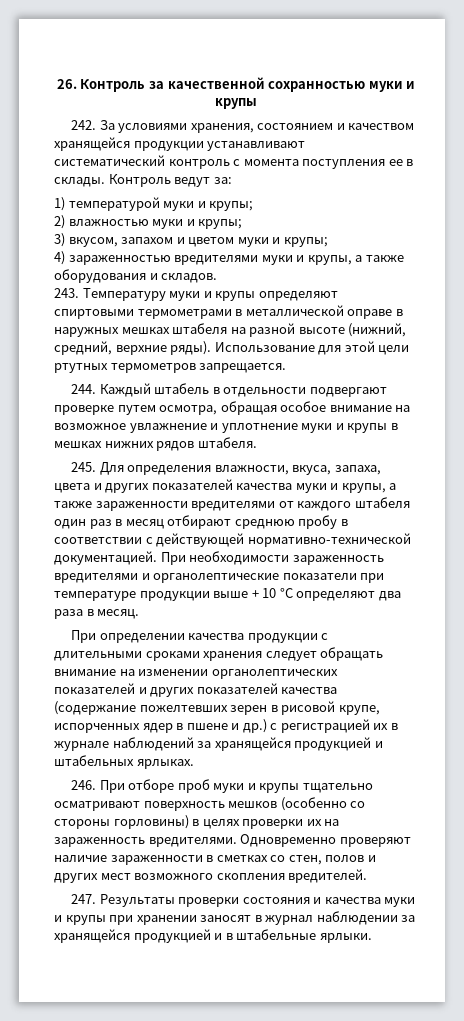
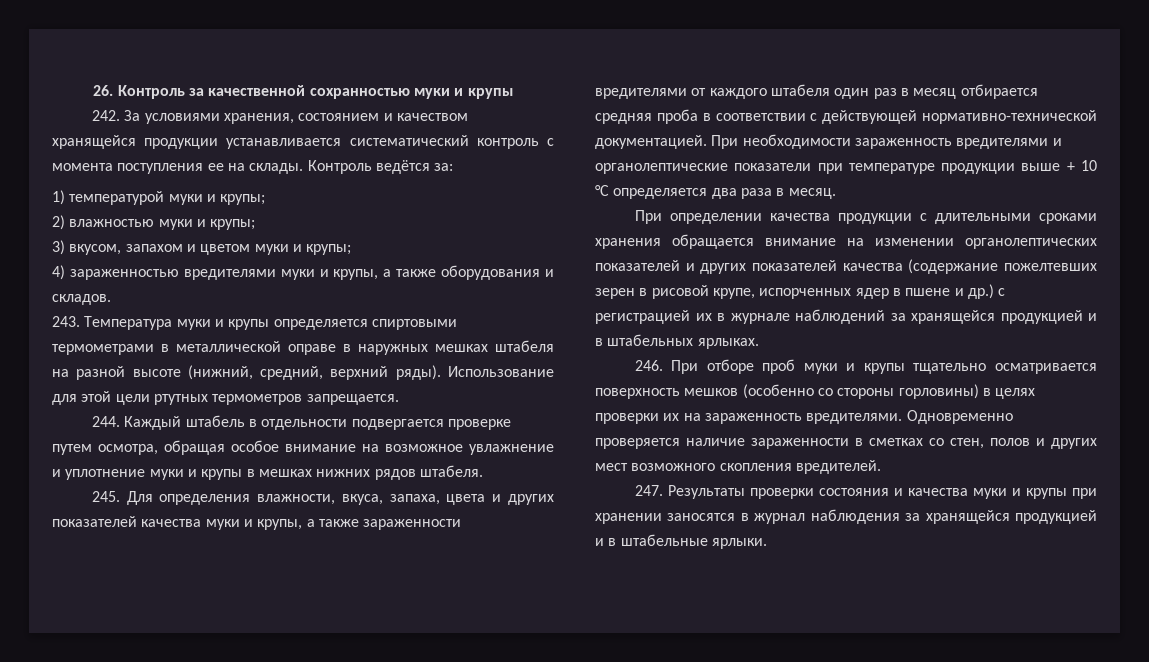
[207,141,306,151] устанавливают -> [226,138,342,149] устанавливается
[406,159,414,166] в -> [227,163,245,171] на
[174,177,211,187] ведут -> [375,160,430,174] ведётся
[82,288,338,301] Температуру муки и крупы определяют -> [84,316,368,330] Температура муки и крупы определяется
[115,345,167,355] верхние -> [330,366,389,380] верхний
[309,387,387,397] подвергают -> [351,419,444,430] подвергается
[167,515,338,529] отбирают среднюю пробу -> [960,84,1038,99] [595,109,698,124] отбирается средняя проба
[296,591,376,601] определяют -> [613,188,708,199] определяется
[265,647,384,661] следует обращать -> [672,234,754,249] обращается
(383, 744) none -> [595,338,603,346] в
[54,801,140,811] осматривают -> [995,363,1097,374] осматривается
[339,837,411,847] проверяют -> [595,438,680,449] проверяется
[200,915,252,922] заносят -> [667,513,736,521] заносятся
[316,911,398,925] наблюдении -> [810,509,900,524] наблюдения

